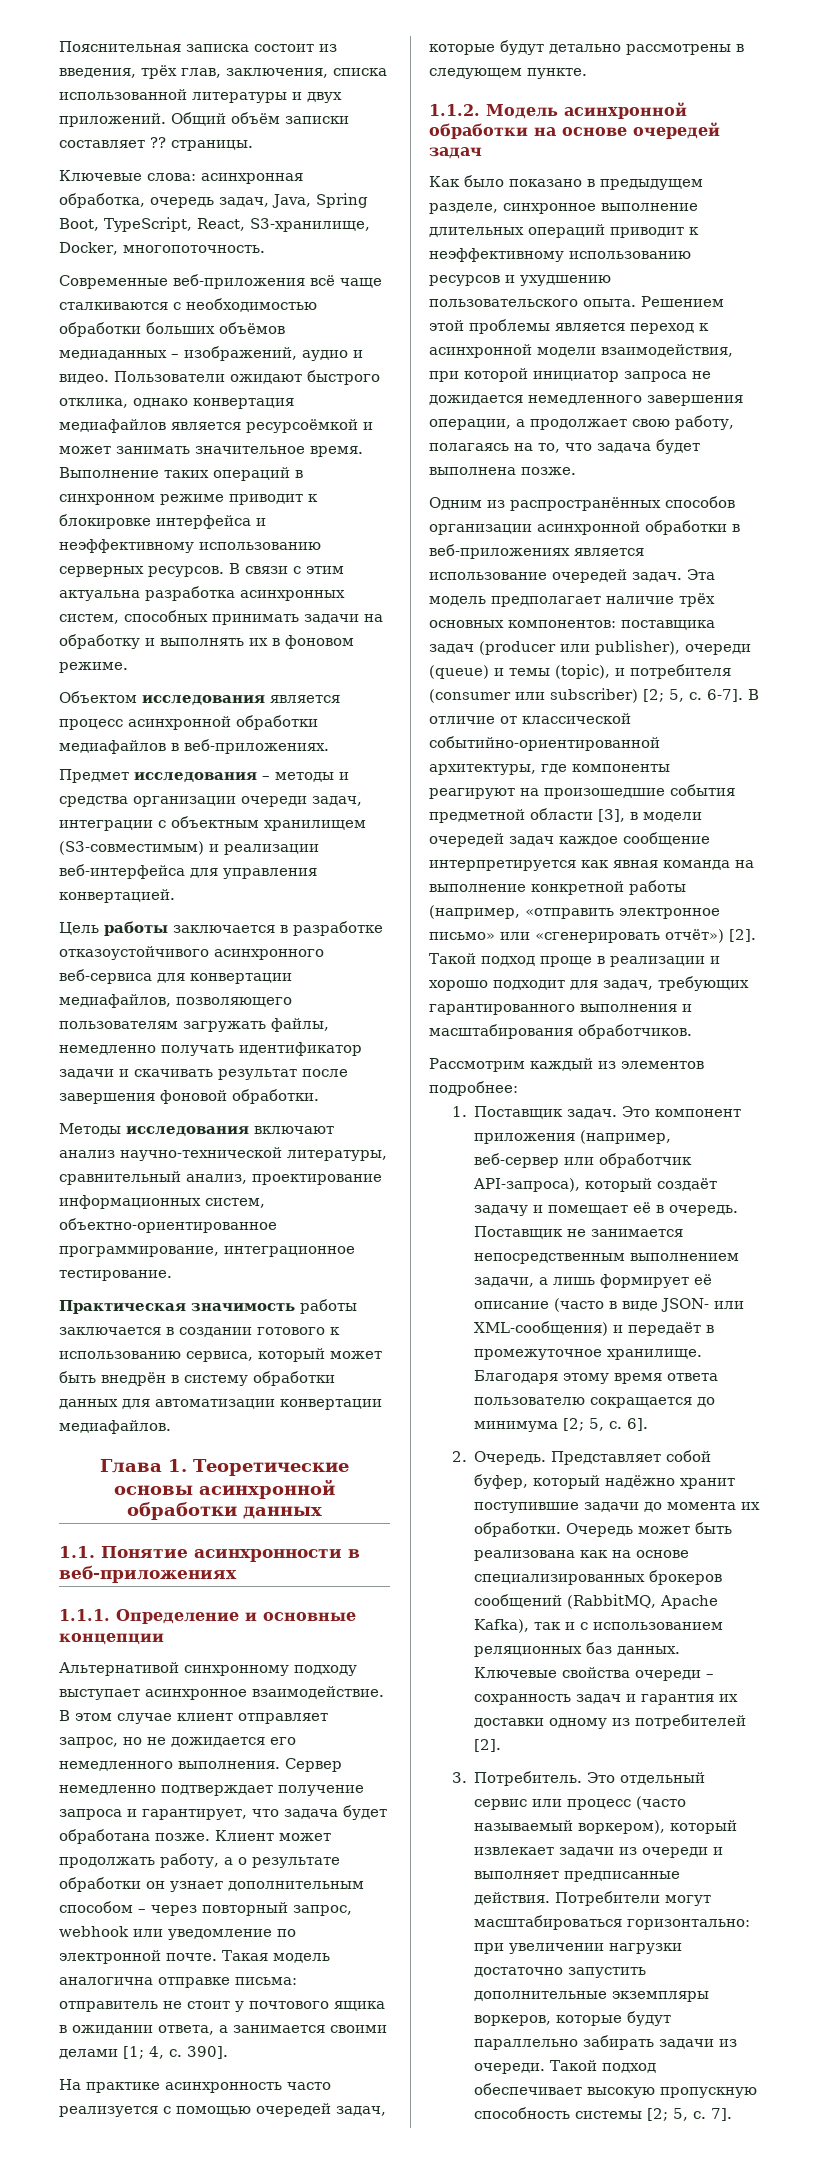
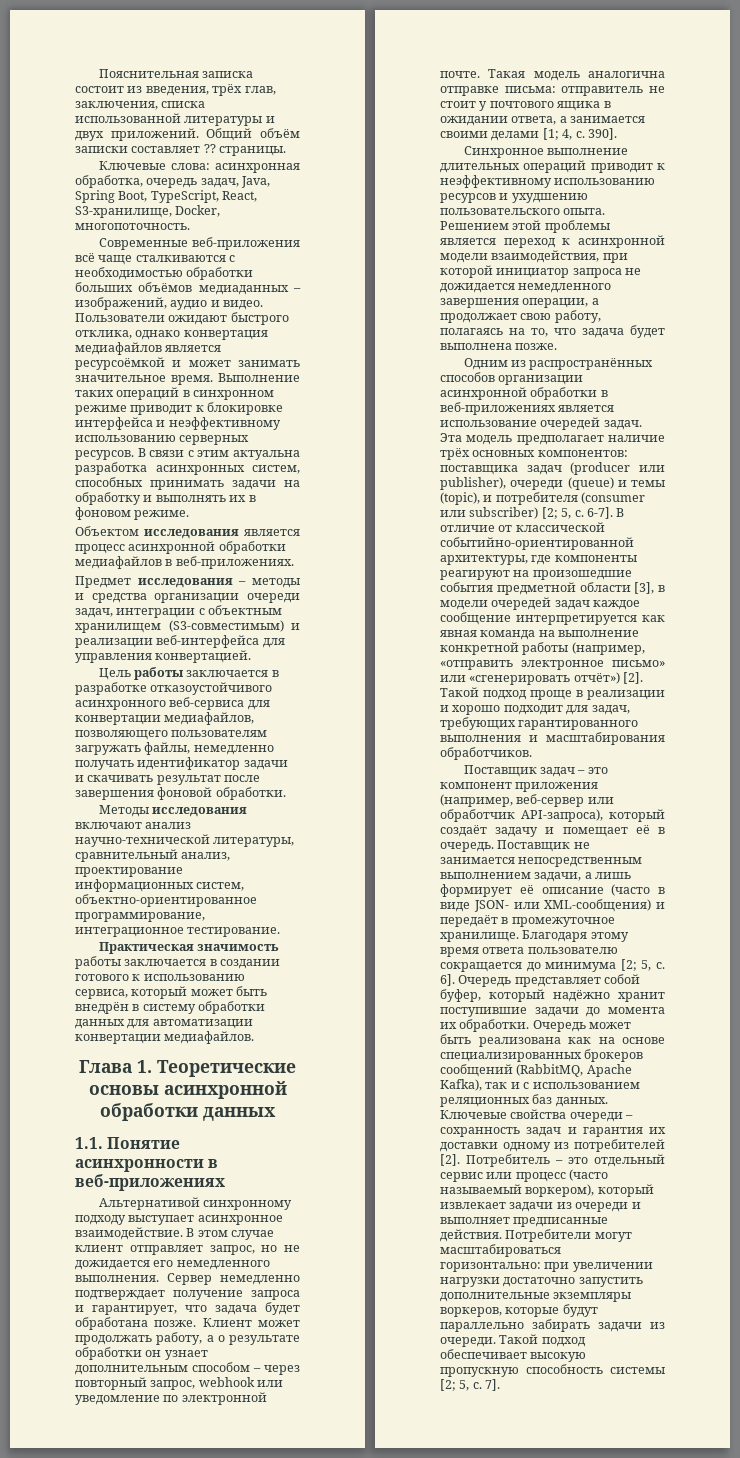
[59,1609,356,1624] [59,1633,164,1645] // 1.1.1. Определение и основные концепции -> (225, 1182) none
[59,2079,331,2093] [59,2103,386,2117] [429,40,744,55] [429,68,587,79] [429,102,687,119] [429,122,720,139] [429,147,482,159] [429,175,703,190] [429,203,596,214] На практике асинхронность часто реализуется с помощью очередей задач, которые будут детально рассмотрены в следующем пункте. // 1.1.2. Модель асинхронной обработки на основе очередей задач // Как было показано в предыдущем разделе, синхронное -> [463,146,544,158] Синхронное
[429,1058,704,1072] [429,1081,518,1096] [451,1106,651,1119] Рассмотрим каждый из элементов подробнее: // 1. Поставщик задач. Это -> [463,765,608,777] Поставщик задач – это
[451,1451,662,1465] // 2. Очередь. Представляет -> [458,975,601,987] Очередь представляет
[451,1771,616,1786] // 3. Потребитель. Это -> [466,1154,588,1167] Потребитель – это

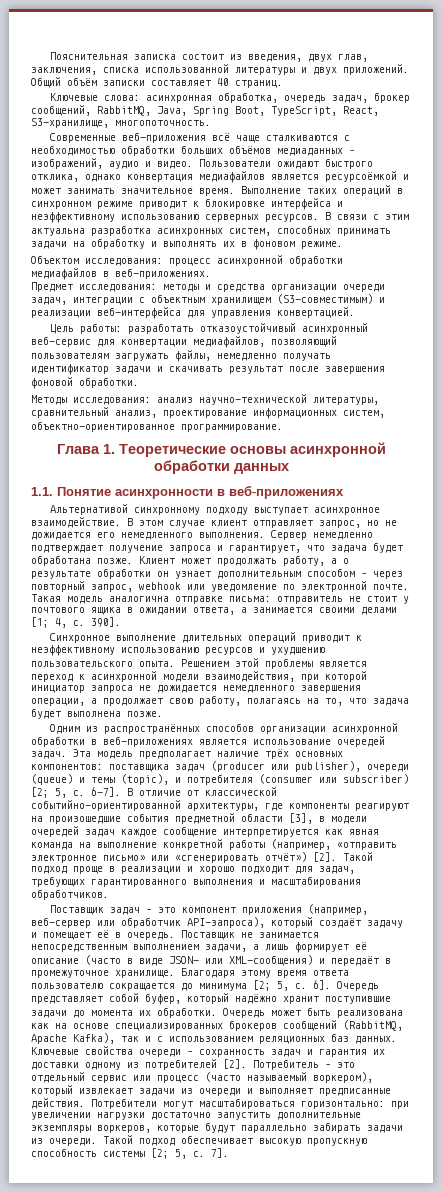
[212,84,243,96] трёх -> [307,54,332,62] двух
[203,144,287,156] ?? страницы. -> [217,78,283,88] 40 страниц.
(239, 183) none -> [373,92,410,103] [31,105,151,116] брокер сообщений, RabbitMQ,
[175,205,221,217] Docker, -> (109, 123) none
[144,529,300,539] исследования является -> [85,258,163,266] исследования:
[137,578,247,588] исследования – -> [79,284,157,292] исследования:
[133,667,279,680] [75,682,273,695] [75,697,245,710] работы заключается в разработке отказоустойчивого асинхронного веб-сервиса -> [79,323,368,334] [31,336,91,347] работы: разработать отказоустойчивый асинхронный веб-сервис
[75,730,168,740] позволяющего -> [271,336,337,347] позволяющий
[151,807,247,817] [75,822,142,829] исследования включают -> [73,397,151,405] исследования:
[75,912,205,922] [75,927,281,937] [98,942,279,954] [75,956,281,969] [75,974,245,981] [75,986,268,999] [75,1001,266,1014] [75,1019,253,1029] [75,1031,255,1044] программирование, интеграционное тестирование. // Практическая значимость работы заключается в создании готового к использованию сервиса, который может быть внедрён в систему обработки данных для автоматизации конвертации медиафайлов. -> [181,424,283,432] программирование.

